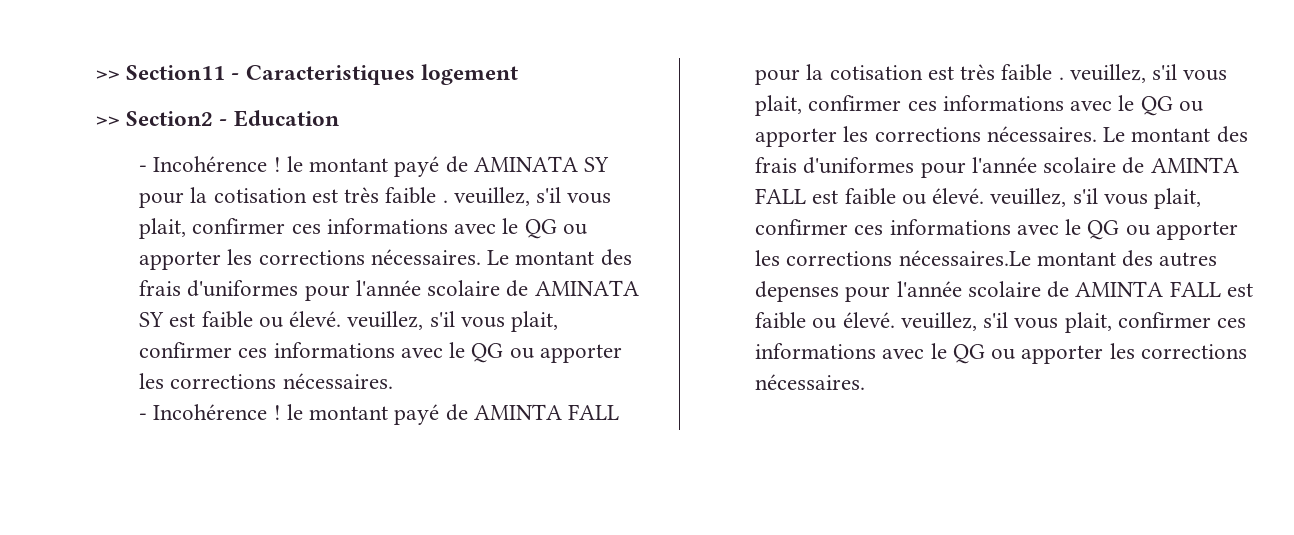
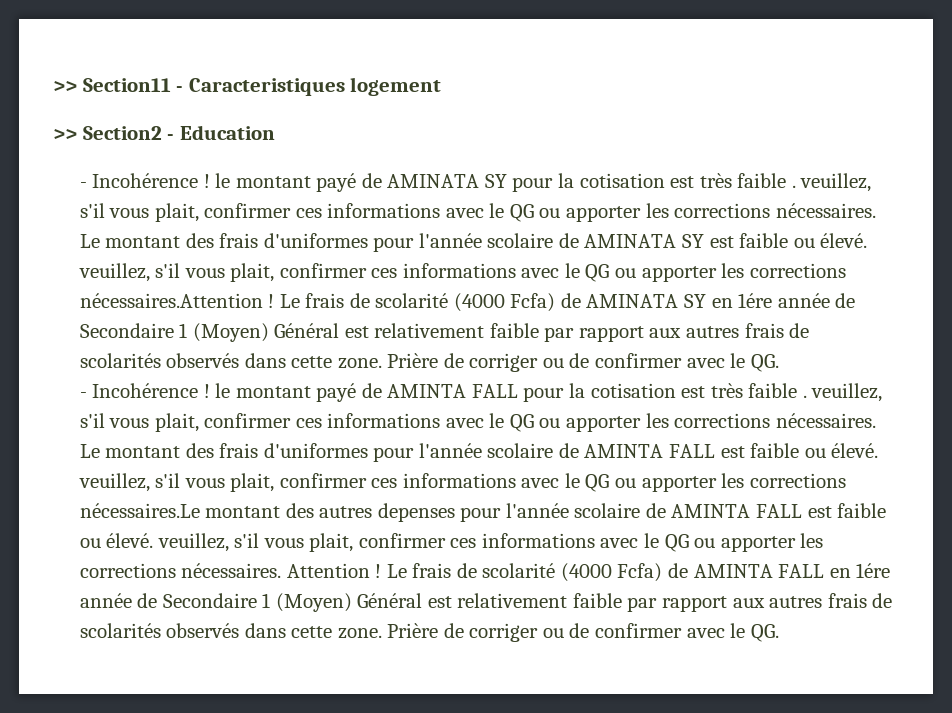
[282,373,393,389] nécessaires. -> [79,293,856,312] [79,323,810,342] [79,353,779,372] nécessaires.Attention ! Le frais de scolarité (4000 Fcfa) de AMINATA SY en 1ére année de Secondaire 1 (Moyen) Général est relativement faible par rapport aux autres frais de scolarités observés dans cette zone. Prière de corriger ou de confirmer avec le QG.
(866, 382) none -> [286,563,891,582] [79,593,893,612] [79,623,779,642] Attention ! Le frais de scolarité (4000 Fcfa) de AMINTA FALL en 1ére année de Secondaire 1 (Moyen) Général est relativement faible par rapport aux autres frais de scolarités observés dans cette zone. Prière de corriger ou de confirmer avec le QG.

